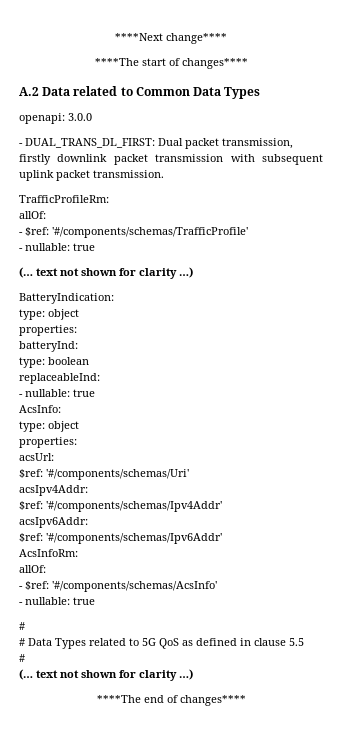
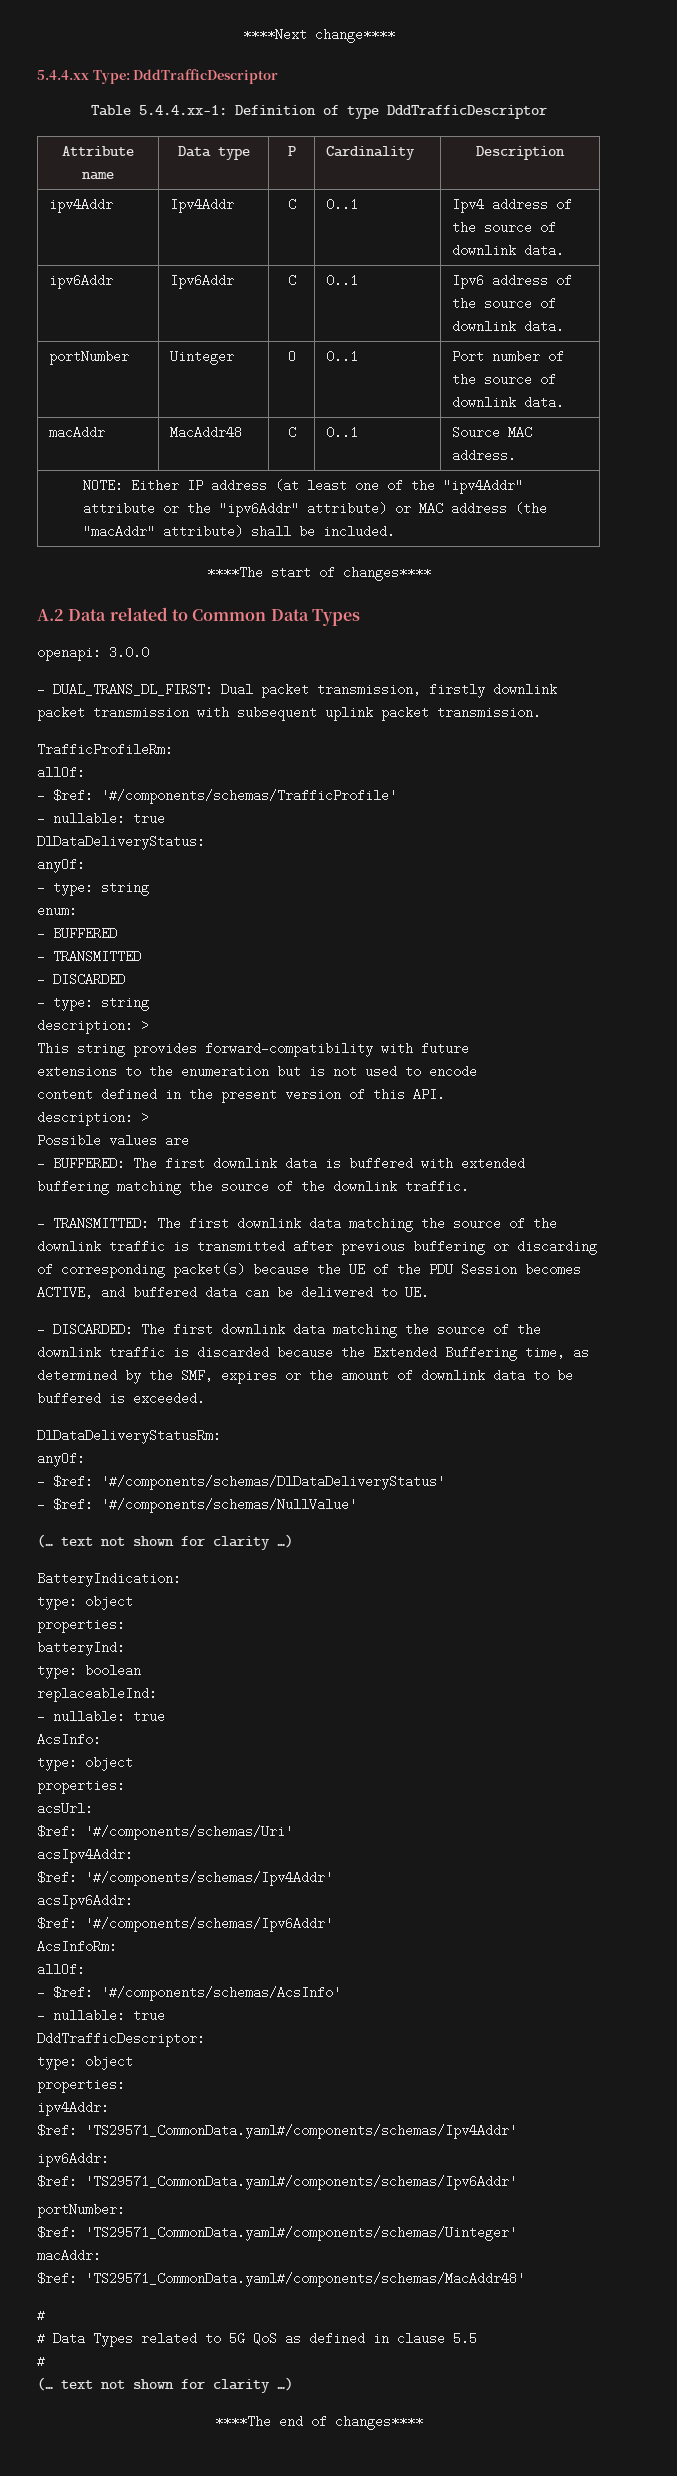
(227, 38) none -> [37,69,279,84] [90,105,547,119] [62,146,134,156] [82,171,114,180] [177,146,250,160] [287,146,296,156] [325,146,415,160] [476,146,565,160] [48,198,113,213] [169,198,234,213] [287,198,296,211] [325,198,358,211] [451,198,572,213] [451,221,556,234] [451,244,564,257] [48,274,113,289] [169,274,234,289] [287,274,296,287] [325,274,358,287] [451,274,572,289] [451,297,556,310] [451,320,564,333] [48,350,129,365] [169,350,234,365] [287,350,296,363] [325,350,358,363] [451,350,564,363] [451,373,556,386] [451,396,564,409] [48,426,105,439] [169,426,242,439] [287,426,296,439] [325,426,358,439] [451,426,532,439] [451,449,516,462] [83,479,524,494] [83,502,548,517] [83,525,396,538] // 5.4.4.xx Type: DddTrafficDescriptor // Table 5.4.4.xx-1: Definition of type DddTrafficDescriptor // Attribute name | Data type | P | Cardinality | Description // ipv4Addr | Ipv4Addr | C | 0..1 | Ipv4 address of the source of downlink data. // ipv6Addr | Ipv6Addr | C | 0..1 | Ipv6 address of the source of downlink data. // portNumber | Uinteger | O | 0..1 | Port number of the source of downlink data. // macAddr | MacAddr48 | C | 0..1 | Source MAC address. // NOTE: Either IP address (at least one of the "ipv4Addr" attribute or the "ipv6Addr" attribute) or MAC address (the "macAddr" attribute) shall be included.
(95, 247) none -> [37,835,205,850] [37,858,85,873] [37,881,149,896] [37,904,77,917] [37,927,117,940] [37,950,141,963] [37,973,125,986] [37,996,149,1011] [37,1019,149,1034] [37,1042,469,1057] [37,1065,477,1078] [37,1088,445,1103] [37,1111,149,1126] [37,1134,189,1147] [37,1157,525,1170] [37,1180,469,1195] [37,1217,557,1232] [37,1240,597,1255] [37,1263,581,1278] [37,1286,429,1299] [37,1323,541,1338] [37,1346,589,1361] [37,1369,573,1384] [37,1392,205,1405] [37,1429,221,1444] [37,1452,85,1467] [37,1475,445,1490] [37,1498,357,1513] // DlDataDeliveryStatus: // anyOf: // - type: string // enum: // - BUFFERED // - TRANSMITTED // - DISCARDED // - type: string // description: > // This string provides forward-compatibility with future // extensions to the enumeration but is not used to encode // content defined in the present version of this API. // description: > // Possible values are // - BUFFERED: The first downlink data is buffered with extended buffering matching the source of the downlink traffic. // - TRANSMITTED: The first downlink data matching the source of the downlink traffic is transmitted after previous buffering or discarding of corresponding packet(s) because the UE of the PDU Session becomes ACTIVE, and buffered data can be delivered to UE. // - DISCARDED: The first downlink data matching the source of the downlink traffic is discarded because the Extended Buffering time, as determined by the SMF, expires or the amount of downlink data to be buffered is exceeded. // DlDataDeliveryStatusRm: // anyOf: // - $ref: '#/components/schemas/DlDataDeliveryStatus' // - $ref: '#/components/schemas/NullValue'
(95, 601) none -> [37,2032,205,2047] [37,2055,133,2070] [37,2078,125,2093] [37,2101,109,2116] [37,2124,517,2139] [37,2152,109,2167] [37,2175,517,2190] [37,2203,125,2218] [37,2226,517,2241] [37,2249,101,2262] [37,2272,525,2287] // DddTrafficDescriptor: // type: object // properties: // ipv4Addr: // $ref: 'TS29571_CommonData.yaml#/components/schemas/Ipv4Addr' // ipv6Addr: // $ref: 'TS29571_CommonData.yaml#/components/schemas/Ipv6Addr' // portNumber: // $ref: 'TS29571_CommonData.yaml#/components/schemas/Uinteger' // macAddr: // $ref: 'TS29571_CommonData.yaml#/components/schemas/MacAddr48'

